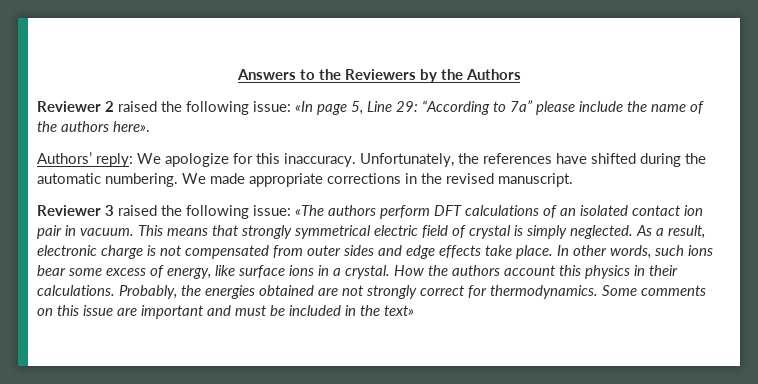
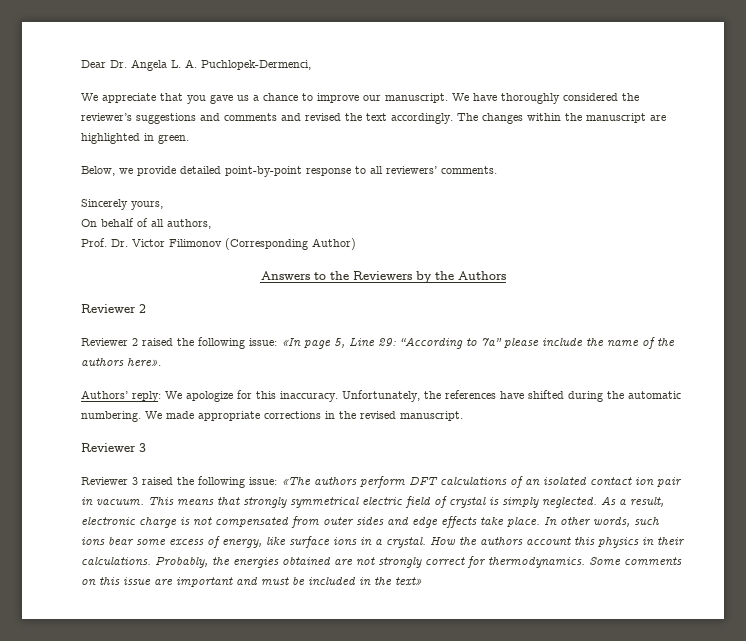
(236, 74) none -> [81,59,311,71] [81,93,639,104] [81,113,666,124] [81,133,189,144] [81,166,497,177] [81,199,163,210] [81,218,211,229] [81,238,356,250] Dear Dr. Angela L. A. Puchlopek-Dermenci, // We appreciate that you gave us a chance to improve our manuscript. We have thoroughly considered the reviewer’s suggestions and comments and revised the text accordingly. The changes within the manuscript are highlighted in green. // Below, we provide detailed point-by-point response to all reviewers’ comments. // Sincerely yours, // On behalf of all authors, // Prof. Dr. Victor Filimonov (Corresponding Author) //
(114, 106) none -> [81,338,138,346] // Reviewer 2
(114, 210) none -> [81,477,138,485] // Reviewer 3

